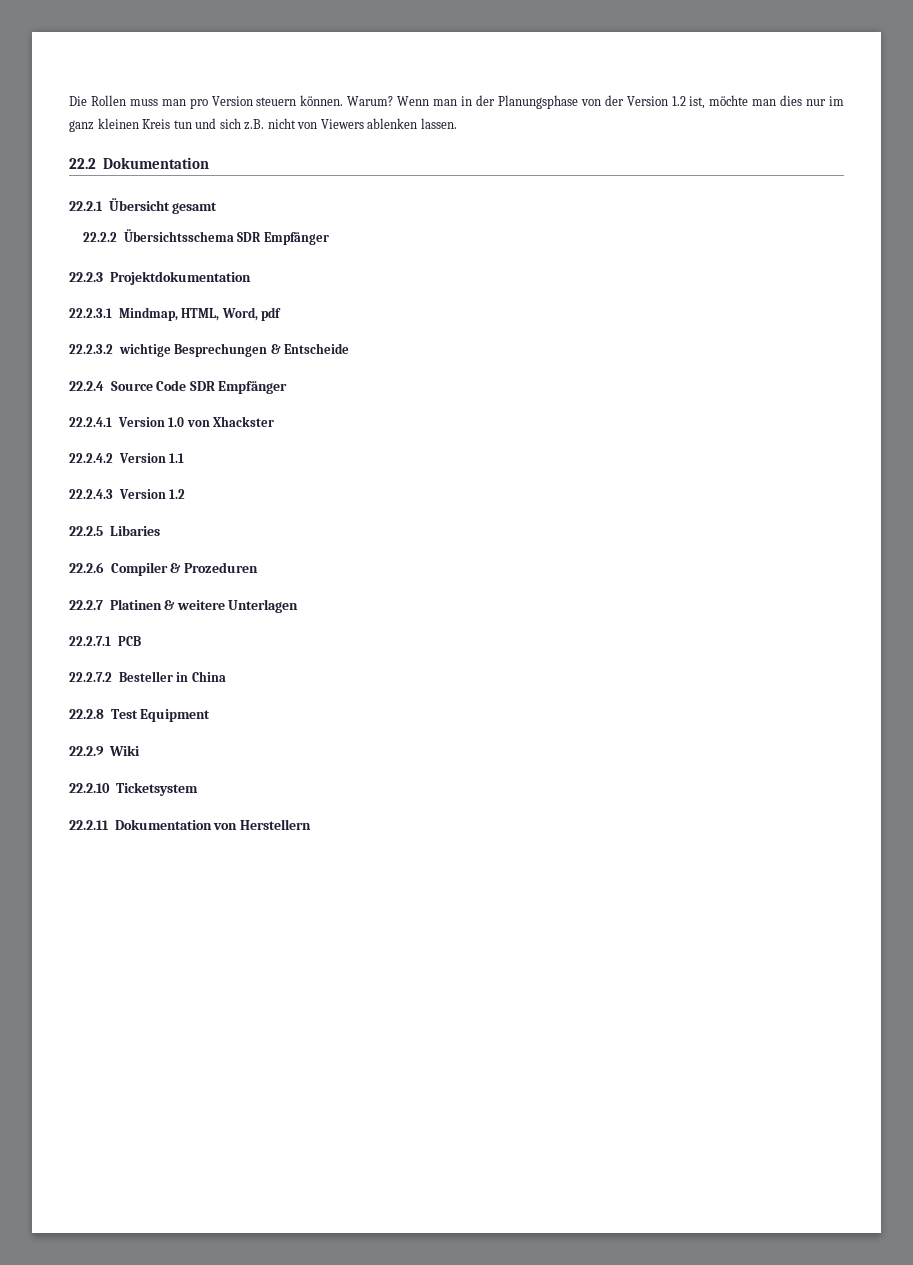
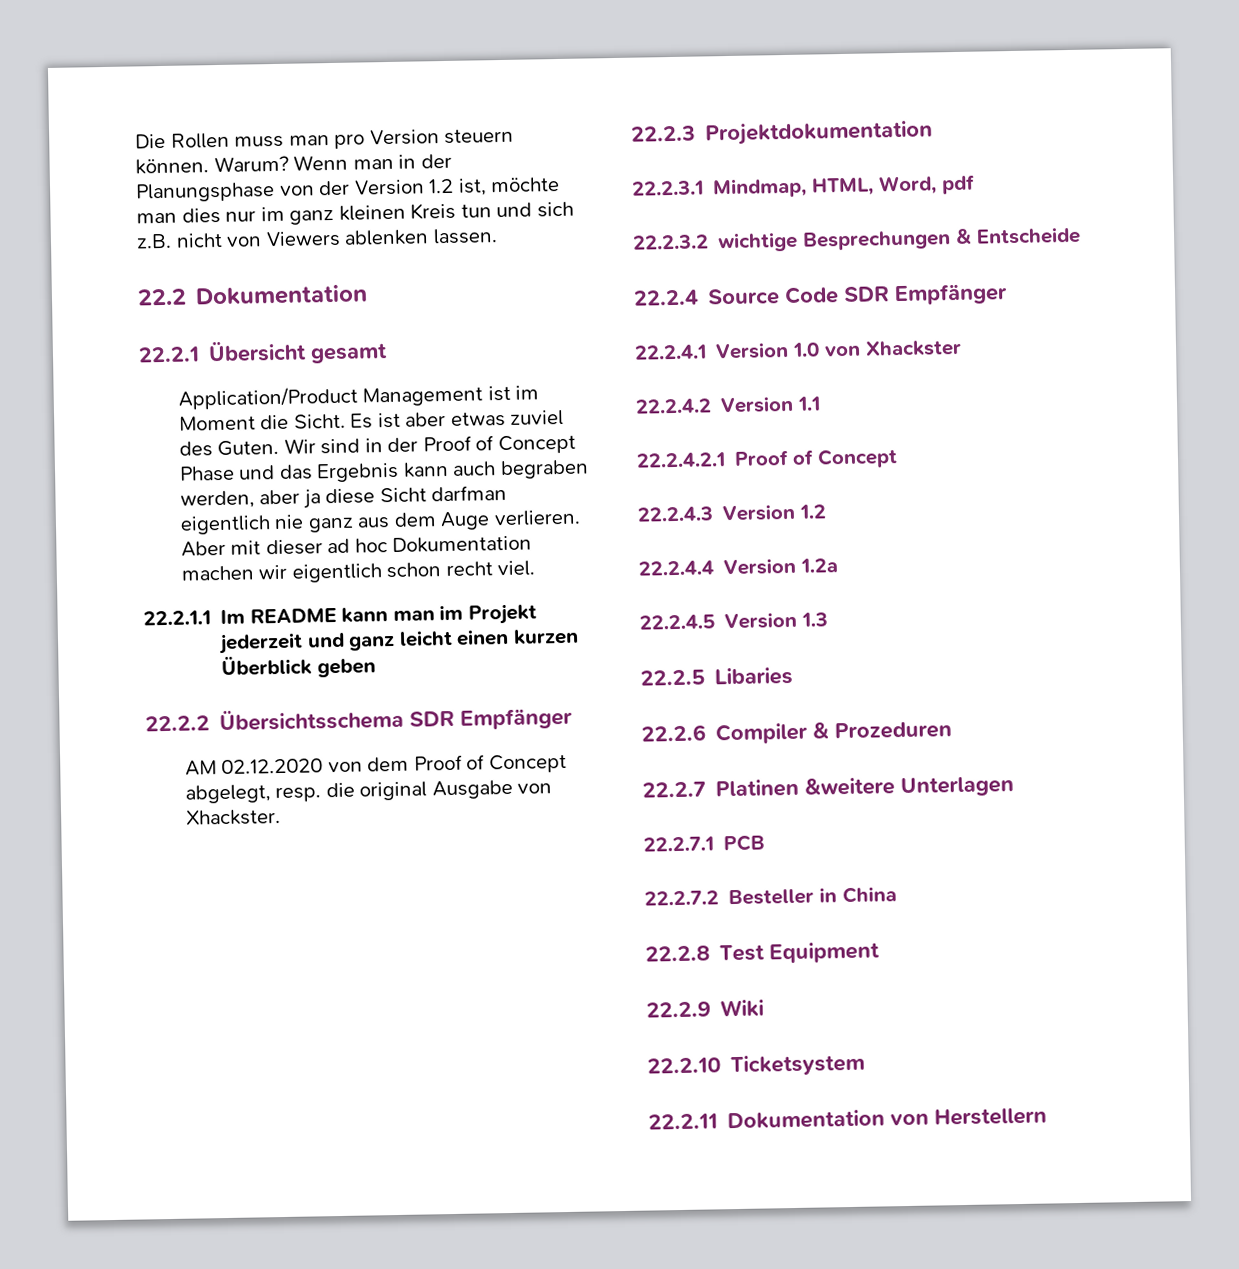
[83,229,329,245] 22.2.2 Übersichtsschema SDR Empfänger -> [177,385,540,410] [178,409,565,431] [178,434,576,457] [178,459,589,483] [179,484,508,509] [179,509,581,535] [180,535,533,557] [180,560,536,583] [143,603,537,626] [218,628,579,655] [221,655,376,678] [145,707,574,732] [184,753,567,776] [184,779,553,804] [185,809,281,826] Application/Product Management ist im Moment die Sicht. Es ist aber etwas zuviel des Guten. Wir sind in der Proof of Concept Phase und das Ergebnis kann auch begraben werden, aber ja diese Sicht darfman eigentlich nie ganz aus dem Auge verlieren. Aber mit dieser ad hoc Dokumentation machen wir eigentlich schon recht viel. // 22.2.1.1 Im README kann man im Projekt jederzeit und ganz leicht einen kurzen Überblick geben // 22.2.2 Übersichtsschema SDR Empfänger // AM 02.12.2020 von dem Proof of Concept abgelegt, resp. die original Ausgabe von Xhackster.
[69,489,186,499] 22.2.4.3 Version 1.2 -> [636,448,899,469] [637,503,827,522] [638,557,839,576] [639,611,829,630] 22.2.4.2.1 Proof of Concept // 22.2.4.3 Version 1.2 // 22.2.4.4 Version 1.2a // 22.2.4.5 Version 1.3
[164,600,225,610] & weitere -> [804,777,896,796] &weitere

